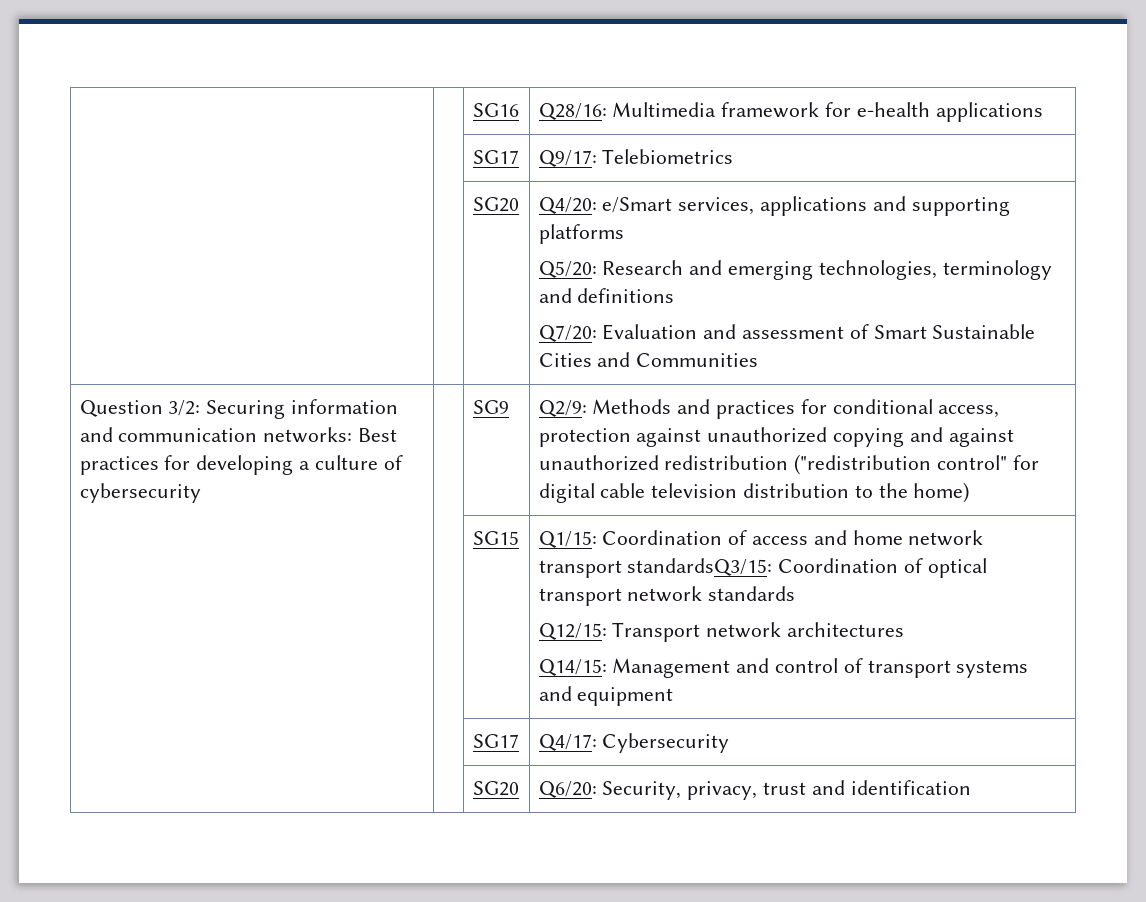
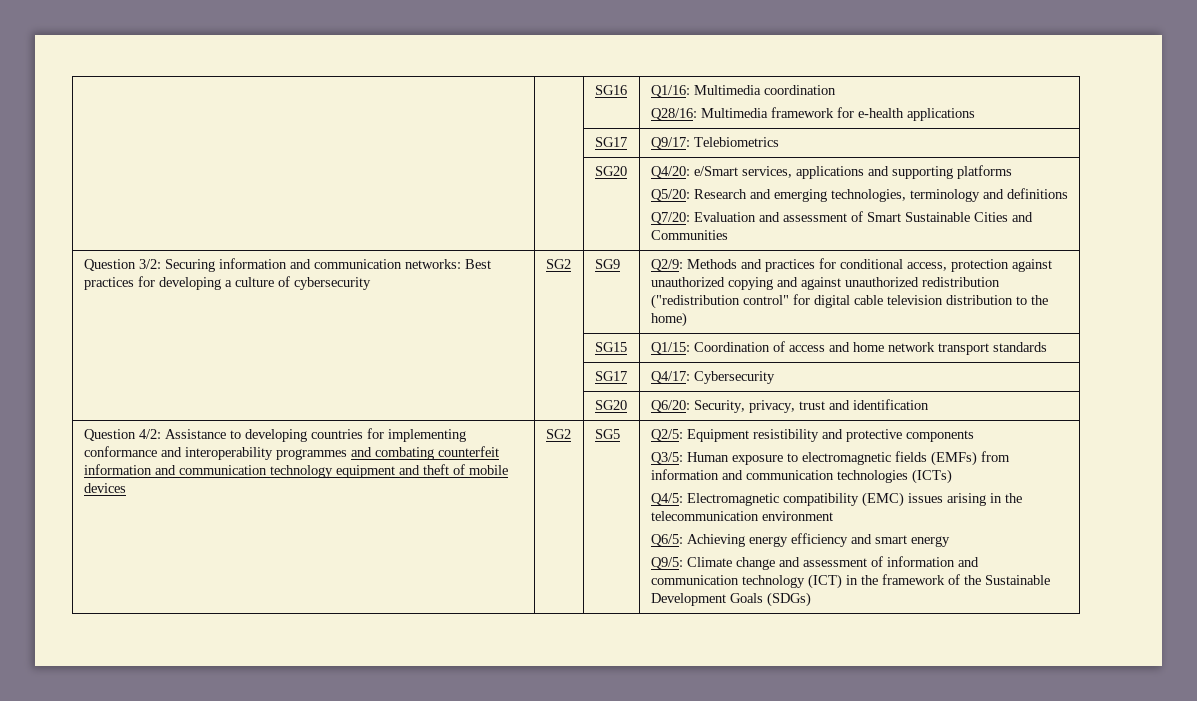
(519, 110) none -> [650,85,836,97] Q1/16: Multimedia coordination //
(201, 493) none -> [545,259,571,269] SG2
[627,558,987,578] [538,586,796,606] [538,622,904,642] [538,658,1029,678] [538,686,674,706] standardsQ3/15: Coordination of optical transport network standards // Q12/15: Transport network architectures // Q14/15: Management and control of transport systems and equipment -> [992,342,1047,352] standards
(971, 787) none -> [83,428,466,442] [83,446,499,460] [83,464,508,478] [83,483,126,493] [545,429,571,439] [594,429,620,439] [650,429,974,442] [650,451,1010,466] [650,469,952,484] [650,492,1022,507] [650,511,833,521] [650,533,950,547] [650,556,979,570] [650,574,1050,589] [650,592,811,607] // Question 4/2: Assistance to developing countries for implementing conformance and interoperability programmes and combating counterfeit information and communication technology equipment and theft of mobile devices | SG2 | SG5 | Q2/5: Equipment resistibility and protective components // Q3/5: Human exposure to electromagnetic fields (EMFs) from information and communication technologies (ICTs) // Q4/5: Electromagnetic compatibility (EMC) issues arising in the telecommunication environment // Q6/5: Achieving energy efficiency and smart energy // Q9/5: Climate change and assessment of information and communication technology (ICT) in the framework of the Sustainable Development Goals (SDGs)

